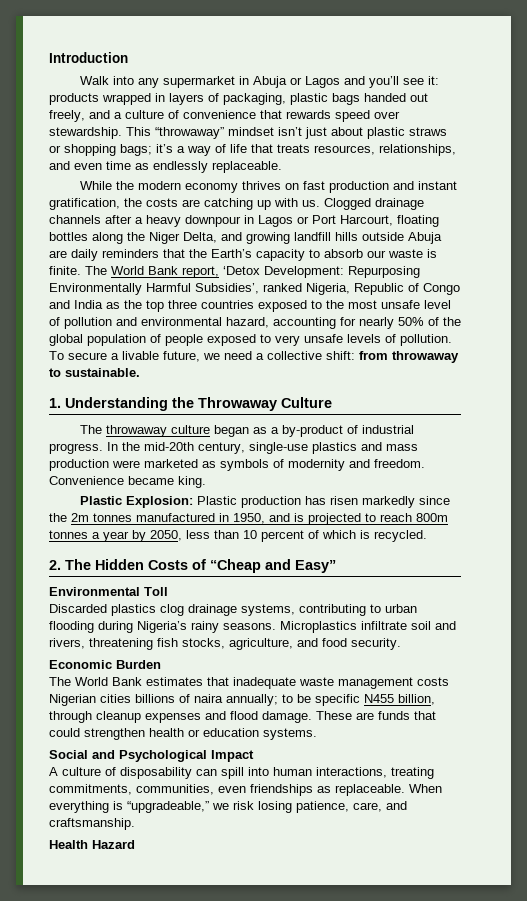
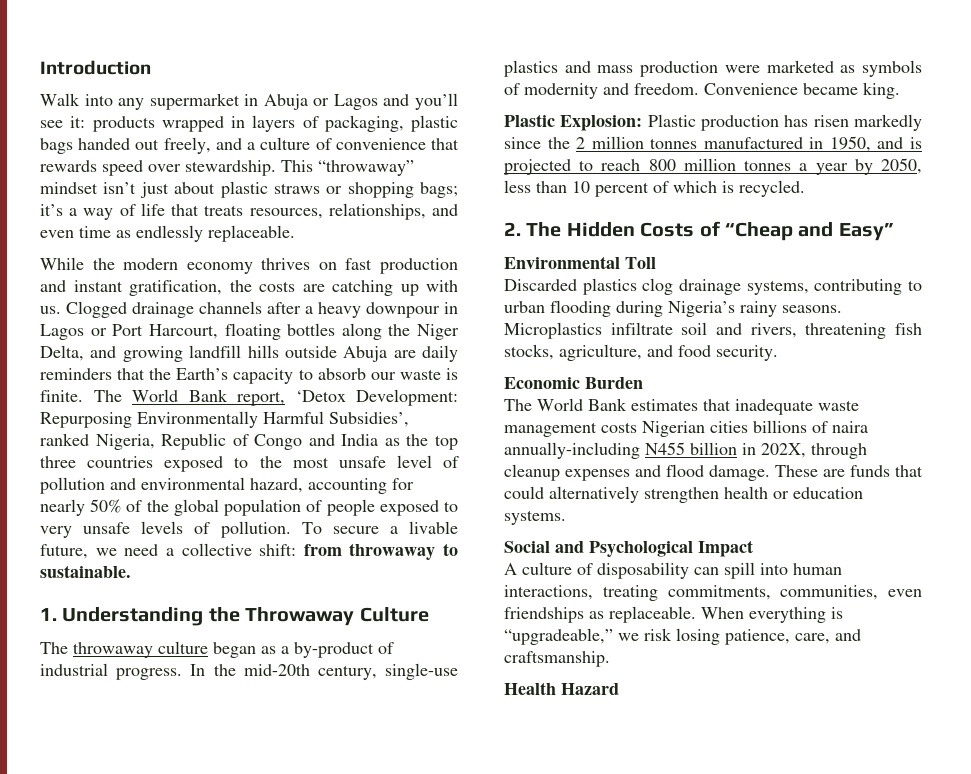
[71,513,89,522] 2m -> [576,136,644,149] 2 million
[416,513,448,522] 800m -> [648,158,736,171] 800 million
[226,694,435,706] annually; to be specific N455 billion, -> [504,442,806,459] annually-including N455 billion in 202X,
(80, 732) none -> [549,486,639,503] alternatively

